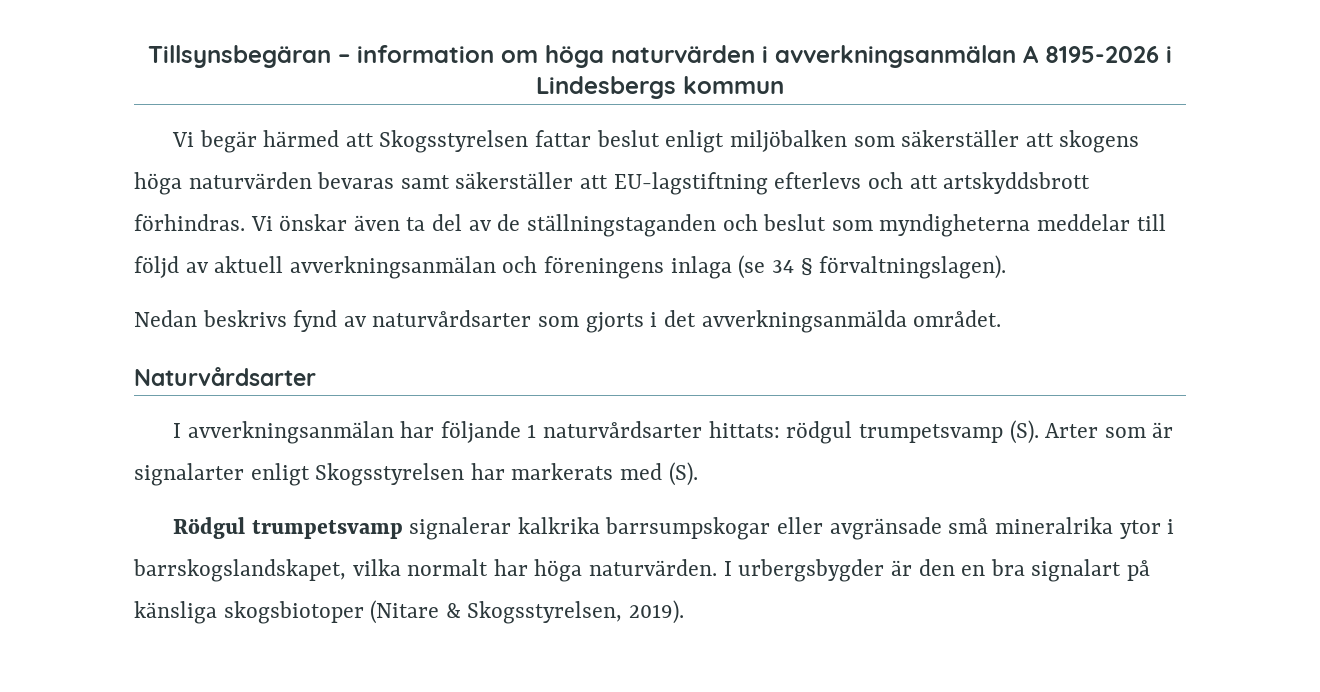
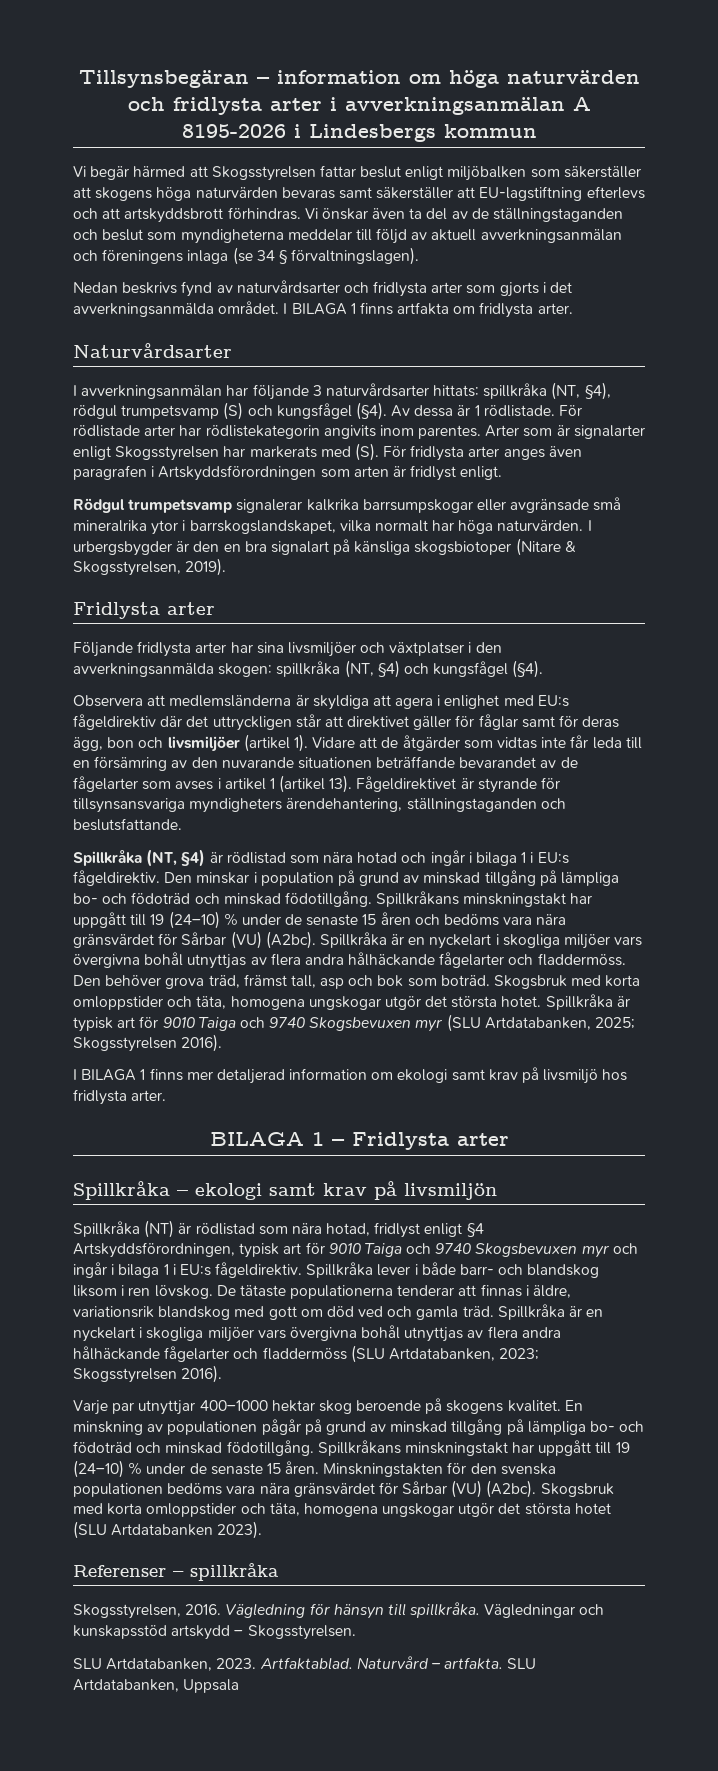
(755, 54) none -> [127,97,322,115] och fridlysta arter
(532, 318) none -> [343,281,463,297] och fridlysta arter
(1002, 318) none -> [283,302,573,318] I BILAGA 1 finns artfakta om fridlysta arter.
[527,424,537,438] 1 -> [312,385,322,396] 3
[786,420,1039,444] rödgul trumpetsvamp (S). -> [483,382,611,400] [73,402,583,420] [73,425,482,439] spillkråka (NT, §4), rödgul trumpetsvamp (S) och kungsfågel (§4). Av dessa är 1 rödlistade. För rödlistade arter har rödlistekategorin angivits inom parentes.
(698, 474) none -> [383,445,582,461] [73,465,503,481] För fridlysta arter anges även paragrafen i Artskyddsförordningen som arten är fridlyst enligt.
(685, 612) none -> [73,602,215,619] [73,641,502,657] [73,660,544,678] [73,695,569,710] [73,714,620,731] [73,734,642,752] [73,756,578,771] [73,775,561,793] [73,798,566,813] [73,818,182,831] [73,849,569,867] [73,870,620,886] [73,891,593,907] [73,911,567,929] [73,931,643,949] [73,952,626,969] [73,974,641,989] [73,994,630,1010] [73,1014,636,1032] [73,1034,223,1052] [73,1067,628,1084] [73,1089,167,1105] [209,1132,509,1150] [73,1181,497,1200] [73,1220,484,1238] [73,1242,638,1258] [73,1262,600,1278] [73,1284,572,1299] [73,1304,604,1320] [73,1325,561,1342] [73,1345,540,1363] [73,1365,223,1383] [73,1398,583,1415] [73,1419,645,1435] [73,1440,630,1456] [73,1460,556,1478] [73,1480,614,1498] [73,1503,611,1517] [73,1521,263,1539] [73,1563,279,1581] [73,1602,605,1619] [73,1625,356,1640] [73,1656,537,1671] [73,1679,240,1693] // Fridlysta arter // Följande fridlysta arter har sina livsmiljöer och växtplatser i den avverkningsanmälda skogen: spillkråka (NT, §4) och kungsfågel (§4). // Observera att medlemsländerna är skyldiga att agera i enlighet med EU:s fågeldirektiv där det uttryckligen står att direktivet gäller för fåglar samt för deras ägg, bon och livsmiljöer (artikel 1). Vidare att de åtgärder som vidtas inte får leda till en försämring av den nuvarande situationen beträffande bevarandet av de fågelarter som avses i artikel 1 (artikel 13). Fågeldirektivet är styrande för tillsynsansvariga myndigheters ärendehantering, ställningstaganden och beslutsfattande. // Spillkråka (NT, §4) är rödlistad som nära hotad och ingår i bilaga 1 i EU:s fågeldirektiv. Den minskar i population på grund av minskad tillgång på lämpliga bo- och födoträd och minskad födotillgång. Spillkråkans minskningstakt har uppgått till 19 (24–10) % under de senaste 15 åren och bedöms vara nära gränsvärdet för Sårbar (VU) (A2bc). Spillkråka är en nyckelart i skogliga miljöer vars övergivna bohål utnyttjas av flera andra hålhäckande fågelarter och fladdermöss. Den behöver grova träd, främst tall, asp och bok som boträd. Skogsbruk med korta omloppstider och täta, homogena ungskogar utgör det största hotet. Spillkråka är typisk art för 9010 Taiga och 9740 Skogsbevuxen myr (SLU Artdatabanken, 2025; Skogsstyrelsen 2016). // I BILAGA 1 finns mer detaljerad information om ekologi samt krav på livsmiljö hos fridlysta arter. // BILAGA 1 – Fridlysta arter // Spillkråka – ekologi samt krav på livsmiljön // Spillkråka (NT) är rödlistad som nära hotad, fridlyst enligt §4 Artskyddsförordningen, typisk art för 9010 Taiga och 9740 Skogsbevuxen myr och ingår i bilaga 1 i EU:s fågeldirektiv. Spillkråka lever i både barr- och blandskog liksom i ren lövskog. De tätaste populationerna tenderar att finnas i äldre, variationsrik blandskog med gott om död ved och gamla träd. Spillkråka är en nyckelart i skogliga miljöer vars övergivna bohål utnyttjas av flera andra hålhäckande fågelarter och fladdermöss (SLU Artdatabanken, 2023; Skogsstyrelsen 2016). // Varje par utnyttjar 400–1000 hektar skog beroende på skogens kvalitet. En minskning av populationen pågår på grund av minskad tillgång på lämpliga bo- och födoträd och minskad födotillgång. Spillkråkans minskningstakt har uppgått till 19 (24–10) % under de senaste 15 åren. Minskningstakten för den svenska populationen bedöms vara nära gränsvärdet för Sårbar (VU) (A2bc). Skogsbruk med korta omloppstider och täta, homogena ungskogar utgör det största hotet (SLU Artdatabanken 2023). // Referenser – spillkråka // Skogsstyrelsen, 2016. Vägledning för hänsyn till spillkråka. Vägledningar och kunskapsstöd artskydd – Skogsstyrelsen. // SLU Artdatabanken, 2023. Artfaktablad. Naturvård – artfakta. SLU Artdatabanken, Uppsala

